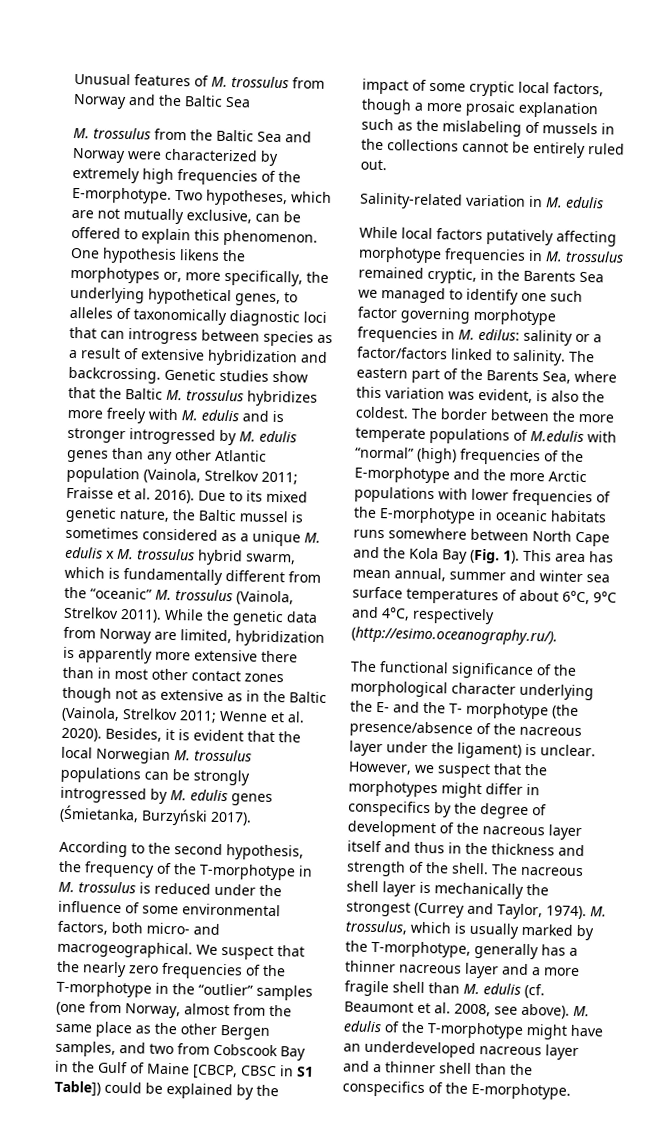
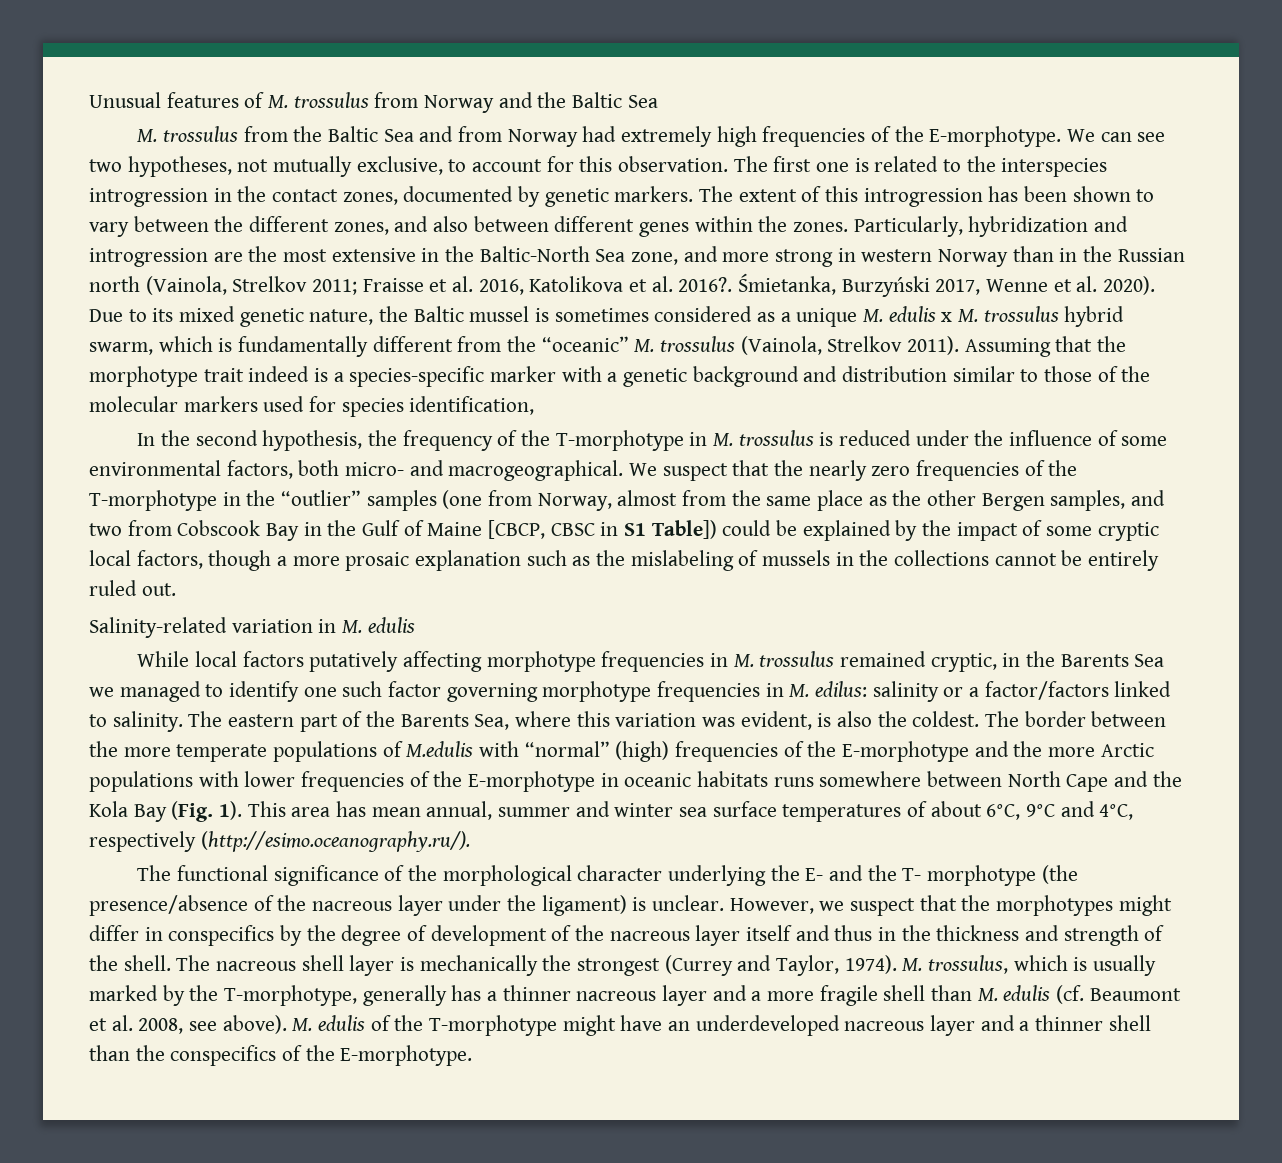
[72,147,279,166] Norway were characterized by -> [457,126,617,147] from Norway had
[175,189,332,207] [71,207,301,225] [71,226,318,247] [70,247,246,264] [70,266,329,287] [70,286,298,307] [69,306,327,327] [69,326,333,347] [68,347,328,367] [68,366,308,384] [68,386,318,407] [67,407,284,424] [67,427,297,446] [66,447,267,464] [66,466,140,484] Two hypotheses, which are not mutually exclusive, can be offered to explain this phenomenon. One hypothesis likens the morphotypes or, more specifically, the underlying hypothetical genes, to alleles of taxonomically diagnostic loci that can introgress between species as a result of extensive hybridization and backcrossing. Genetic studies show that the Baltic M. trossulus hybridizes more freely with M. edulis and is stronger introgressed by M. edulis genes than any other Atlantic population -> [1066,129,1166,142] [89,156,1108,177] [89,186,1155,207] [89,216,1129,237] [89,246,1185,267] [89,276,140,292] We can see two hypotheses, not mutually exclusive, to account for this observation. The first one is related to the interspecies introgression in the contact zones, documented by genetic markers. The extent of this introgression has been shown to vary between the different zones, and also between different genes within the zones. Particularly, hybridization and introgression are the most extensive in the Baltic-North Sea zone, and more strong in western Norway than in the Russian north
[154,489,195,504] 2016). -> [478,273,1156,297] 2016, Katolikova et al. 2016?. Śmietanka, Burzyński 2017, Wenne et al. 2020).
[164,608,318,627] [63,626,325,647] [63,646,298,664] [62,666,284,683] [62,686,327,704] [61,706,305,723] [61,727,301,743] [61,746,252,764] [60,766,250,786] [60,786,273,806] [59,804,252,826] [59,840,145,858] While the genetic data from Norway are limited, hybridization is apparently more extensive there than in most other contact zones though not as extensive as in the Baltic (Vainola, Strelkov 2011; Wenne et al. 2020). Besides, it is evident that the local Norwegian M. trossulus populations can be strongly introgressed by M. edulis genes (Śmietanka, Burzyński 2017). // According to -> [964,336,1127,357] [89,366,1151,387] [89,396,535,417] [137,433,156,446] Assuming that the morphotype trait indeed is a species-specific marker with a genetic background and distribution similar to those of the molecular markers used for species identification, // In

